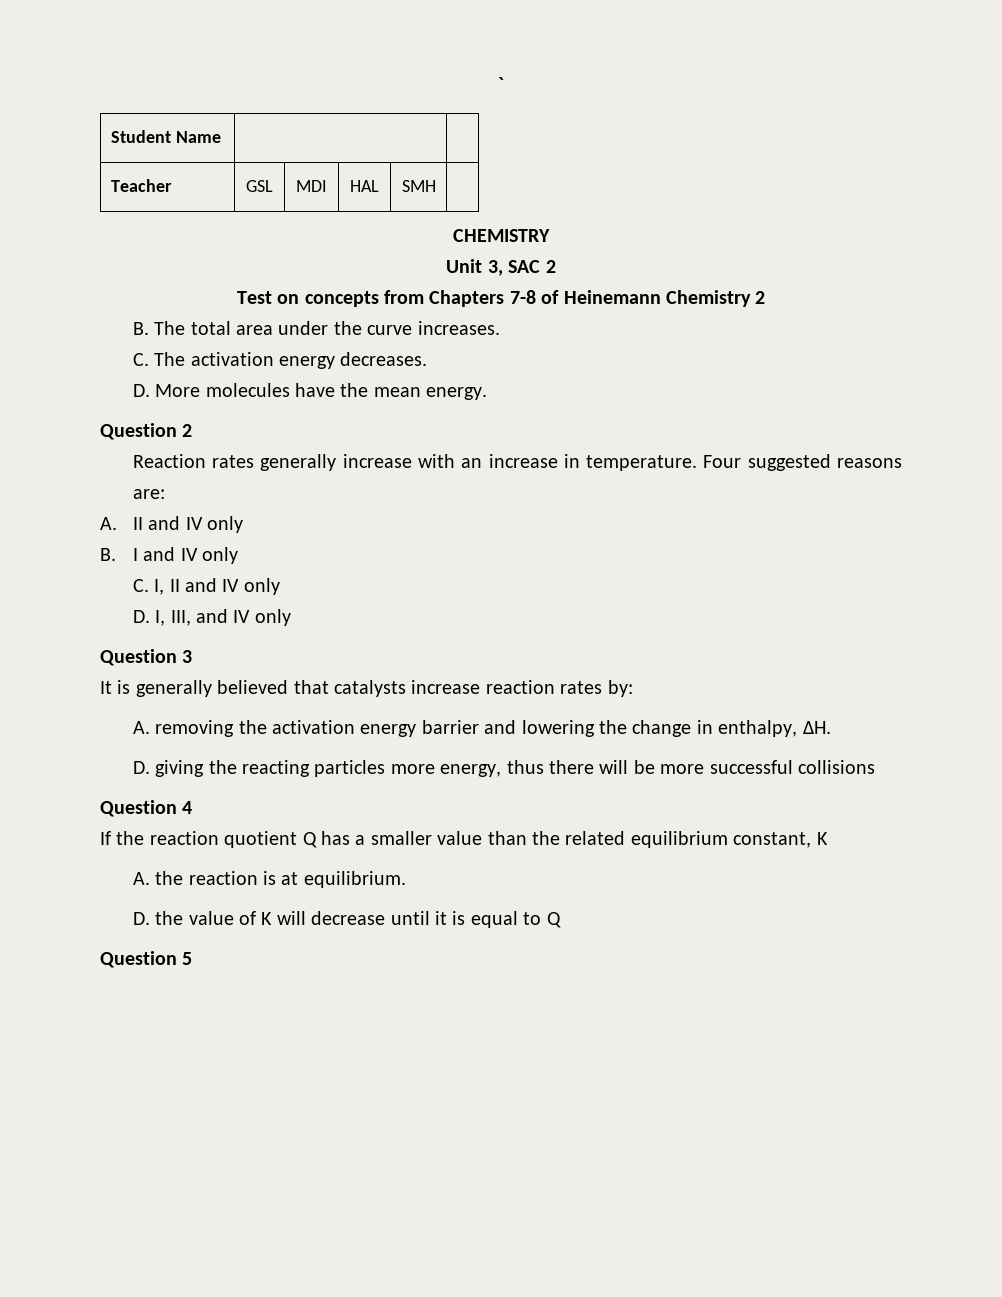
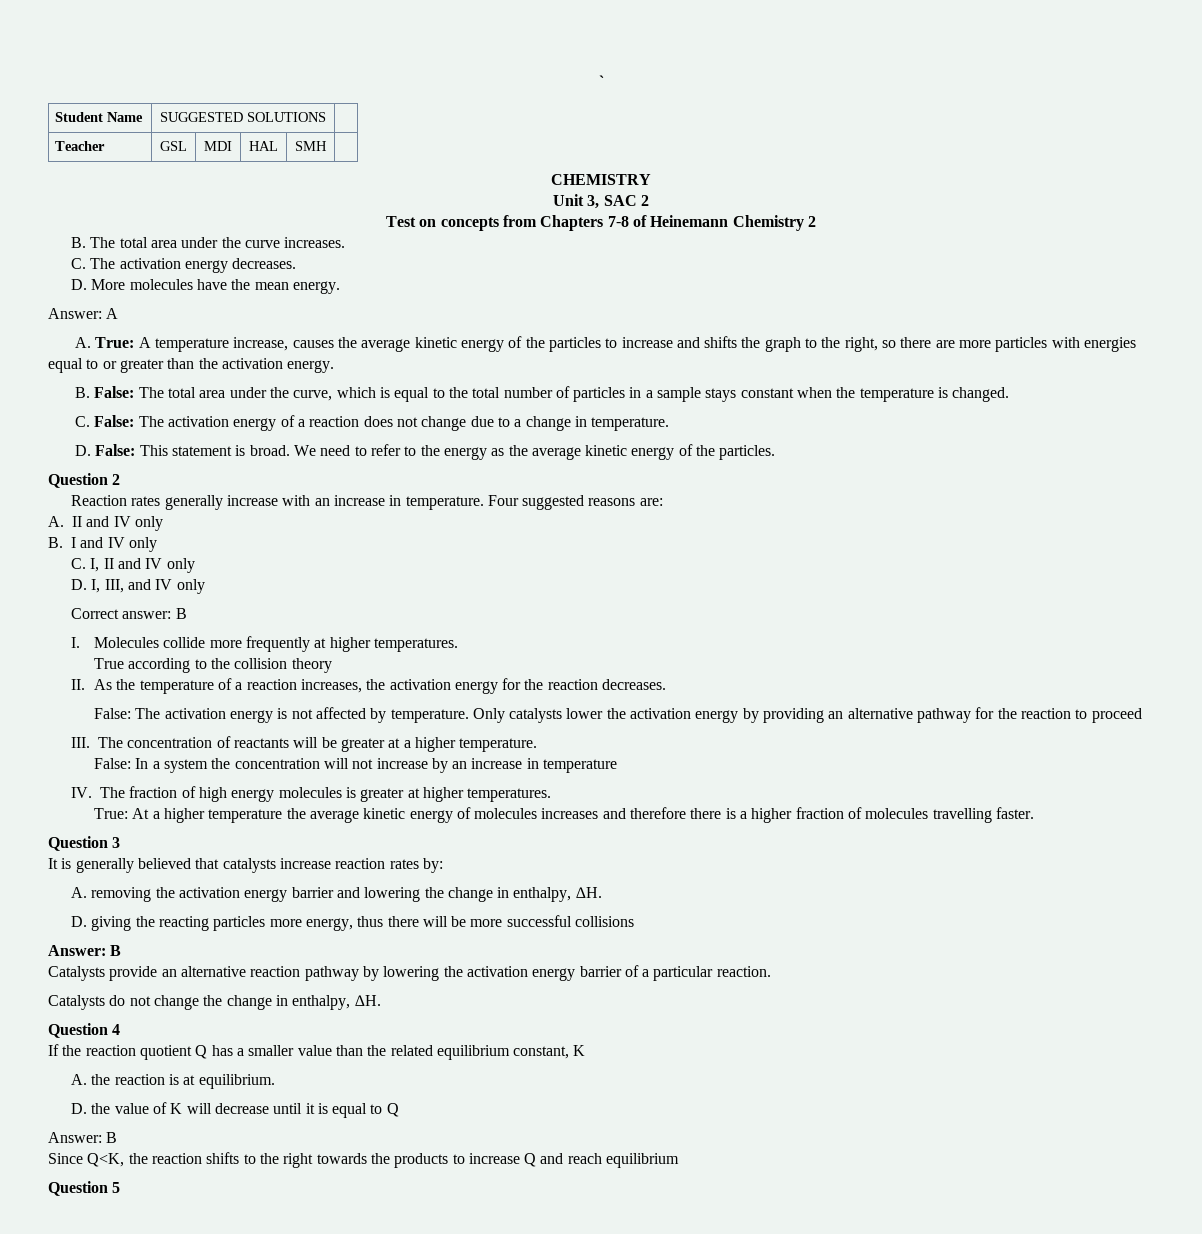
(221, 137) none -> [160,112,326,122] SUGGESTED SOLUTIONS
(488, 393) none -> [48,308,119,319] [75,336,1136,352] [48,358,335,373] [75,386,1010,402] [75,415,670,431] [75,444,776,460] // Answer: A // A. True: A temperature increase, causes the average kinetic energy of the particles to increase and shifts the graph to the right, so there are more particles with energies equal to or greater than the activation energy. // B. False: The total area under the curve, which is equal to the total number of particles in a sample stays constant when the temperature is changed. // C. False: The activation energy of a reaction does not change due to a change in temperature. // D. False: This statement is broad. We need to refer to the energy as the average kinetic energy of the particles.
(291, 617) none -> [70,608,187,619] [70,636,458,652] [93,658,332,673] [70,678,667,694] [93,707,1142,723] [70,736,538,752] [93,758,618,773] [70,786,552,802] [93,807,1034,823] // Correct answer: B // I. Molecules collide more frequently at higher temperatures. // True according to the collision theory // II. As the temperature of a reaction increases, the activation energy for the reaction decreases. // False: The activation energy is not affected by temperature. Only catalysts lower the activation energy by providing an alternative pathway for the reaction to proceed // III. The concentration of reactants will be greater at a higher temperature. // False: In a system the concentration will not increase by an increase in temperature // IV. The fraction of high energy molecules is greater at higher temperatures. // True: At a higher temperature the average kinetic energy of molecules increases and therefore there is a higher fraction of molecules travelling faster.
(875, 767) none -> [48,945,122,956] [48,965,771,981] [48,995,381,1010] // Answer: B // Catalysts provide an alternative reaction pathway by lowering the activation energy barrier of a particular reaction. // Catalysts do not change the change in enthalpy, ∆H.
(561, 920) none -> [48,1132,118,1143] [48,1152,680,1168] // Answer: B // Since Q<K, the reaction shifts to the right towards the products to increase Q and reach equilibrium

